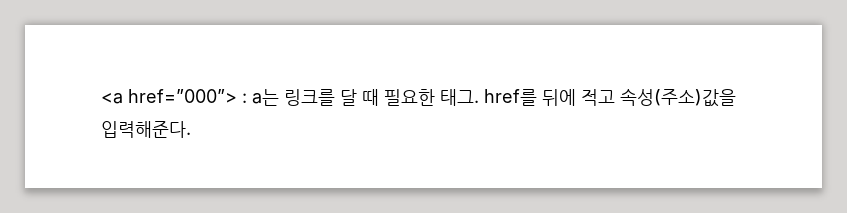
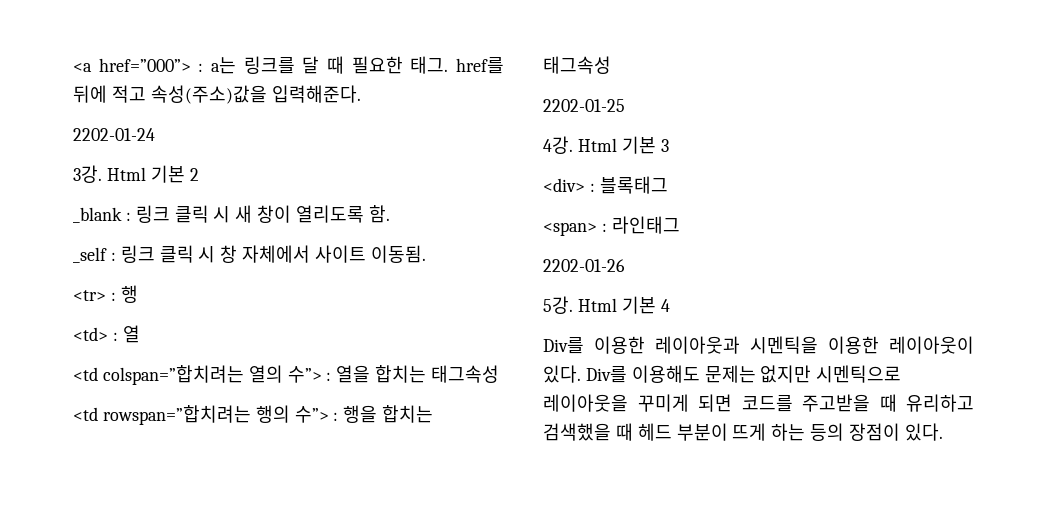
(191, 129) none -> [73,128,155,141] [73,165,199,183] [73,205,390,223] [73,245,426,263] [73,285,138,303] [73,325,140,343] [73,365,500,385] [73,405,434,425] [543,56,611,74] [543,99,625,112] [543,136,669,154] [543,176,668,194] [543,216,680,236] [543,259,625,272] [543,296,670,314] [543,336,974,354] [543,365,902,383] [543,394,974,412] [543,423,943,441] // 2202-01-24 // 3강. Html 기본 2 // _blank : 링크 클릭 시 새 창이 열리도록 함. // _self : 링크 클릭 시 창 자체에서 사이트 이동됨. // <tr> : 행 // <td> : 열 // <td colspan=”합치려는 열의 수”> : 열을 합치는 태그속성 // <td rowspan=”합치려는 행의 수”> : 행을 합치는 태그속성 // 2202-01-25 // 4강. Html 기본 3 // <div> : 블록태그 // <span> : 라인태그 // 2202-01-26 // 5강. Html 기본 4 // Div를 이용한 레이아웃과 시멘틱을 이용한 레이아웃이 있다. Div를 이용해도 문제는 없지만 시멘틱으로 레이아웃을 꾸미게 되면 코드를 주고받을 때 유리하고 검색했을 때 헤드 부분이 뜨게 하는 등의 장점이 있다.

